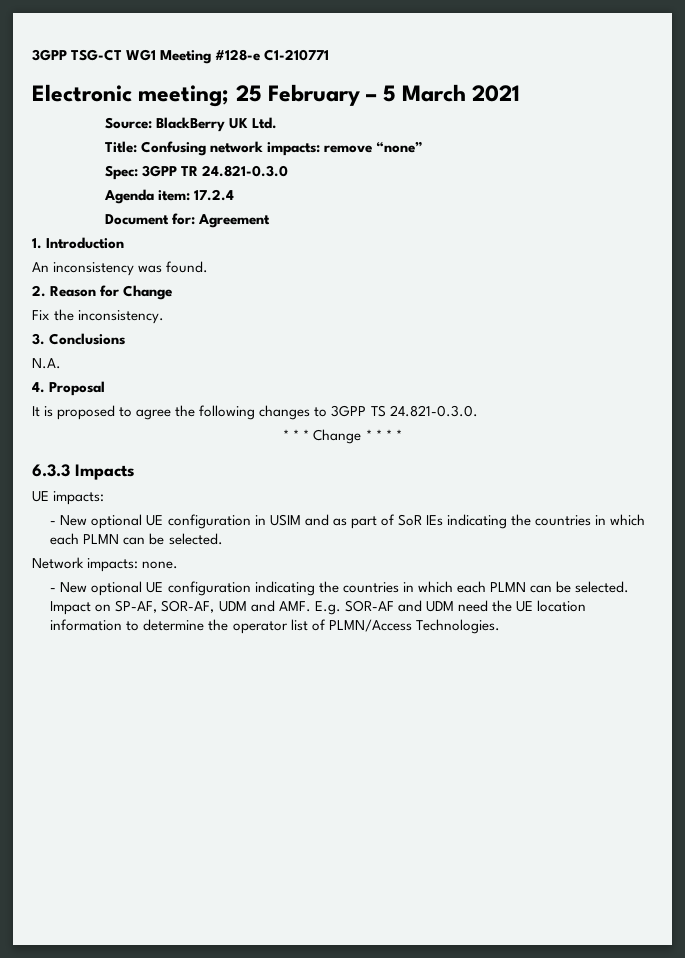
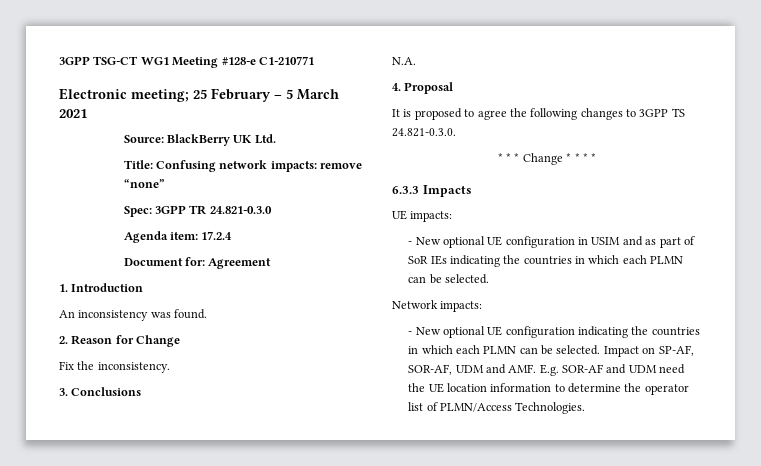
[142,561,179,569] none. -> (483, 306) none

